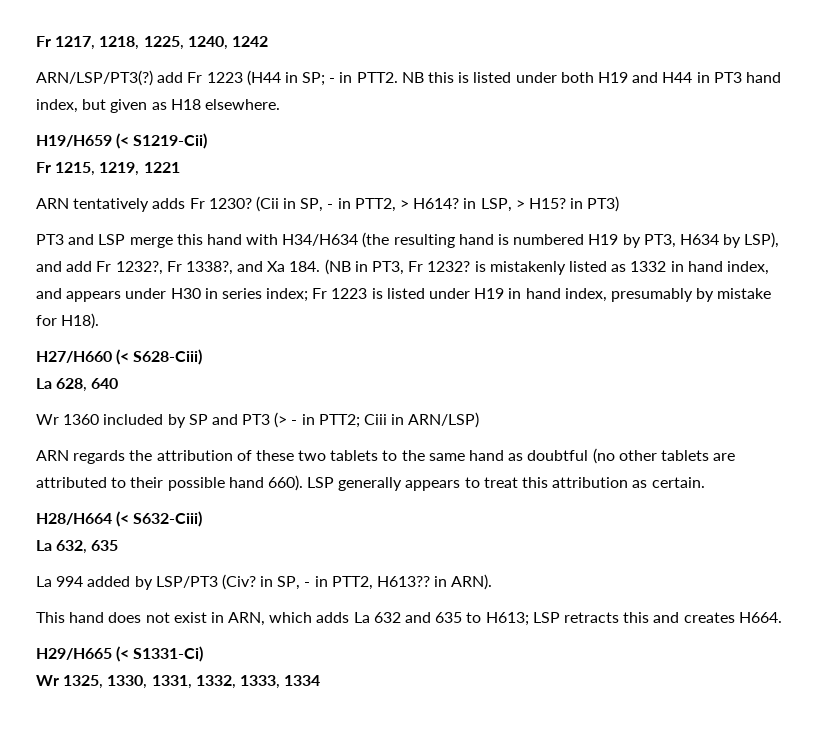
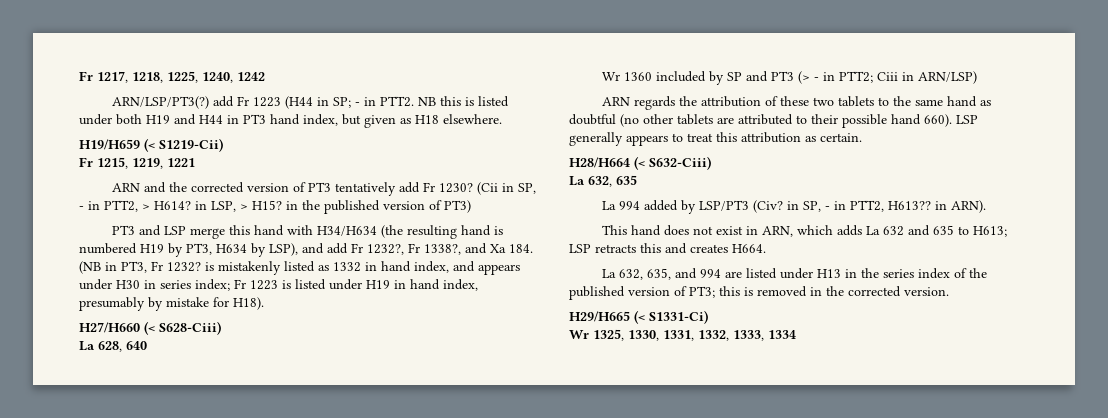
[73,198,186,212] tentatively adds -> [144,182,421,196] and the corrected version of PT3 tentatively add
(584, 203) none -> [302,200,442,214] the published version of
(782, 617) none -> [602,268,988,280] [569,286,949,300] // La 632, 635, and 994 are listed under H13 in the series index of the published version of PT3; this is removed in the corrected version.

